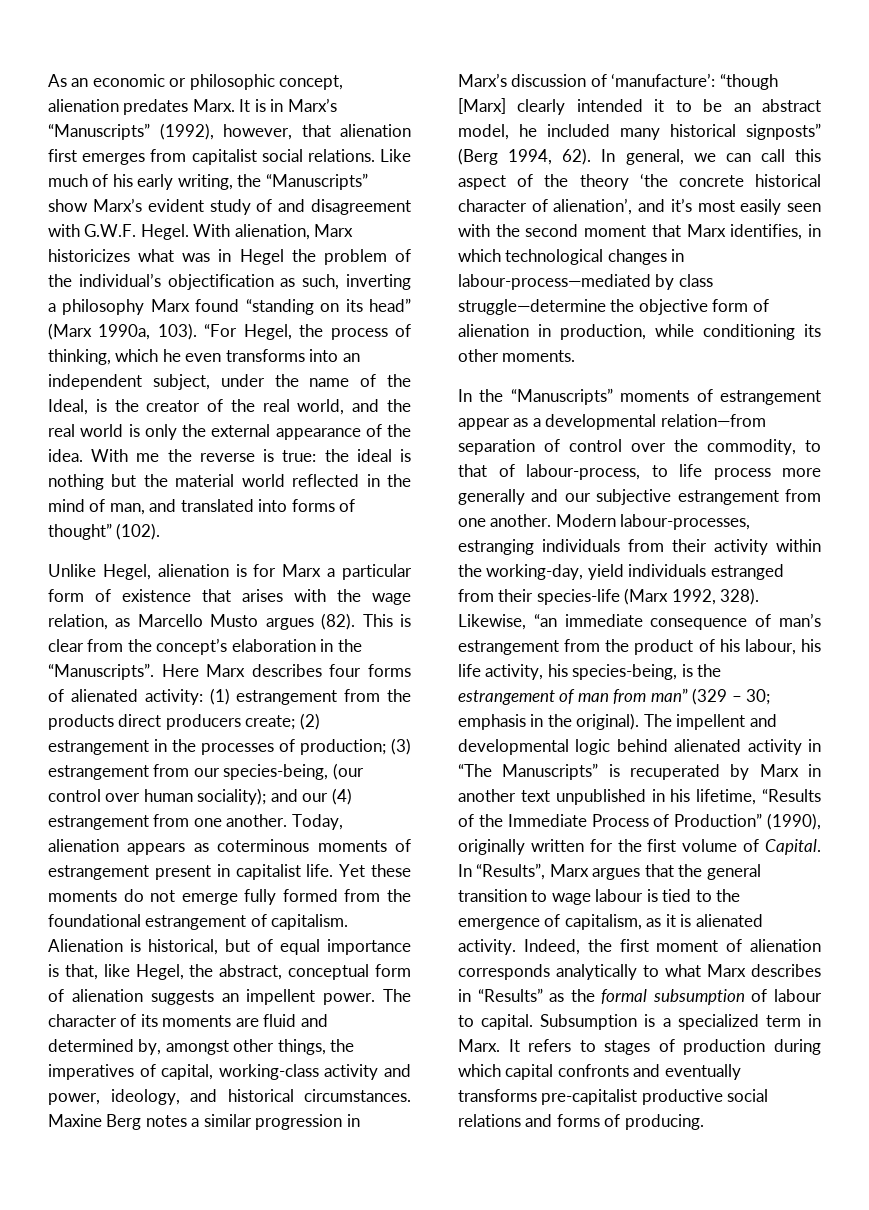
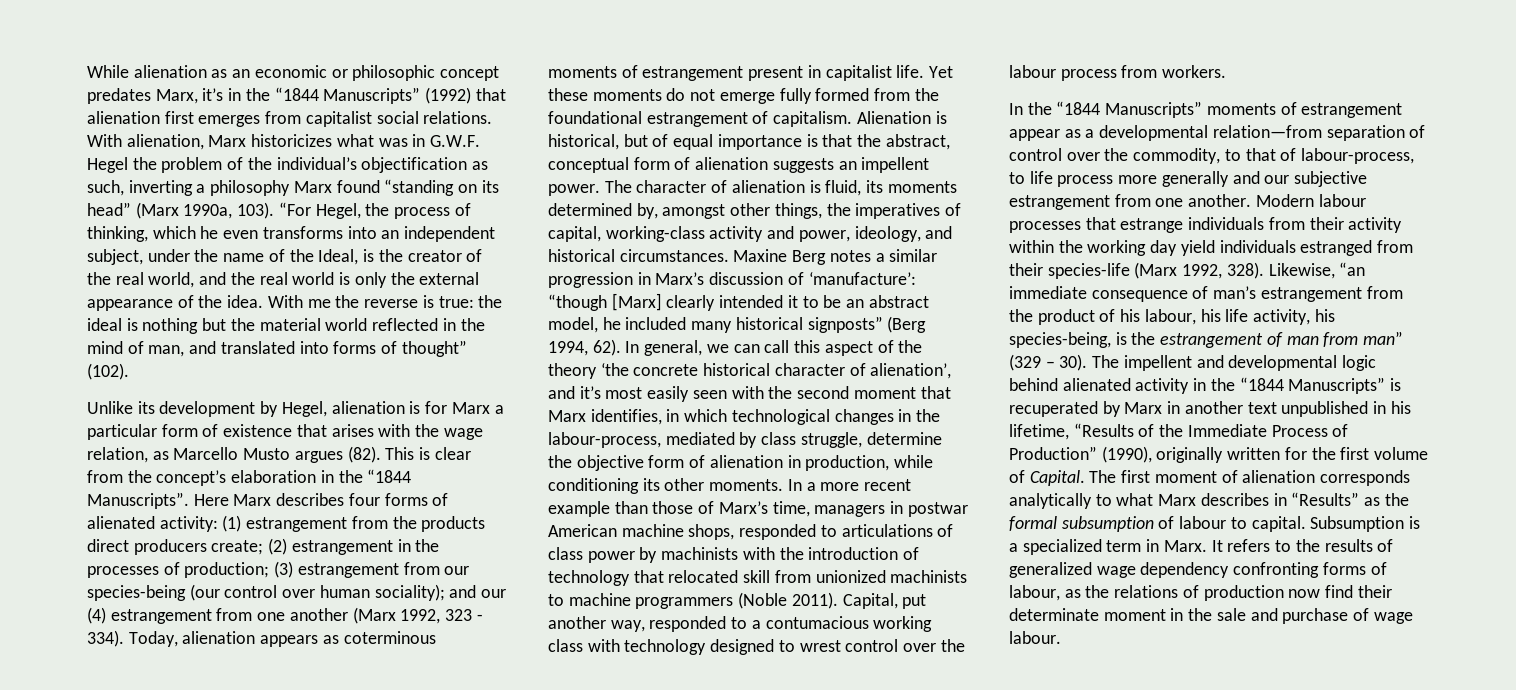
[48,74,67,87] As -> [87,65,228,78] While alienation as
[279,75,344,90] [48,98,337,115] [48,123,292,140] concept, alienation predates Marx. It is in Marx’s “Manuscripts” (1992), however, -> [440,66,500,81] [87,87,472,104] concept predates Marx, it’s in the “1844 Manuscripts” (1992)
[380,149,411,162] [48,173,368,190] [48,198,411,215] [48,224,189,240] Like much of his early writing, the “Manuscripts” show Marx’s evident study of and disagreement with G.W.F. Hegel. -> (493, 117) none
(232, 255) none -> [430,135,481,147] G.W.F.
(96, 570) none -> [137,401,279,417] its development by
[48,663,154,680] “Manuscripts”. -> [367,469,412,483] [87,492,189,509] “1844 Manuscripts”.
[223,764,329,780] species-being, -> [87,585,186,601] species-being
[226,814,288,827] another. -> [289,607,483,624] [87,630,124,647] another (Marx 1992, 323 - 334).
[64,964,184,980] that, like Hegel, -> [822,134,853,147] that
[140,1014,328,1027] its moments are fluid and -> [731,180,957,196] alienation is fluid, its moments
[458,274,713,290] [458,299,606,315] labour-process—mediated by class struggle—determine -> [916,409,941,422] [548,432,942,448] the labour-process, mediated by class struggle, determine
(576, 356) none -> [787,479,912,491] [548,501,968,517] [548,524,954,540] [548,547,920,563] [548,570,968,586] [548,592,927,609] [548,616,933,632] [548,639,965,655] [1009,65,1227,81] In a more recent example than those of Marx’s time, managers in postwar American machine shops, responded to articulations of class power by machinists with the introduction of technology that relocated skill from unionized machinists to machine programmers (Noble 2011). Capital, put another way, responded to a contumacious working class with technology designed to wrest control over the labour process from workers.
[510,388,613,405] “Manuscripts” -> [1056,101,1203,118] “1844 Manuscripts”
[620,514,751,530] [458,539,534,555] labour-processes, estranging -> [1318,194,1366,207] [1009,217,1184,233] labour processes that estrange
[486,564,584,580] working-day, -> [1087,240,1178,256] working day
[746,689,771,705] [458,713,640,730] 30; emphasis in the original). -> [1059,354,1088,371] 30).
[458,764,492,777] “The -> [1210,377,1284,391] the “1844
[458,863,761,880] [458,889,741,905] [458,914,763,930] [458,939,612,955] In “Results”, Marx argues that the general transition to wage labour is tied to the emergence of capitalism, as it is alienated activity. Indeed, the -> [1089,470,1117,483] The
[604,1039,821,1055] [458,1064,741,1080] [458,1089,769,1105] [458,1114,704,1130] stages of production during which capital confronts and eventually transforms pre-capitalist productive social relations and forms of producing. -> [1295,539,1394,552] [1009,562,1387,578] [1009,585,1392,601] [1009,608,1413,624] [1009,631,1061,644] the results of generalized wage dependency confronting forms of labour, as the relations of production now find their determinate moment in the sale and purchase of wage labour.

